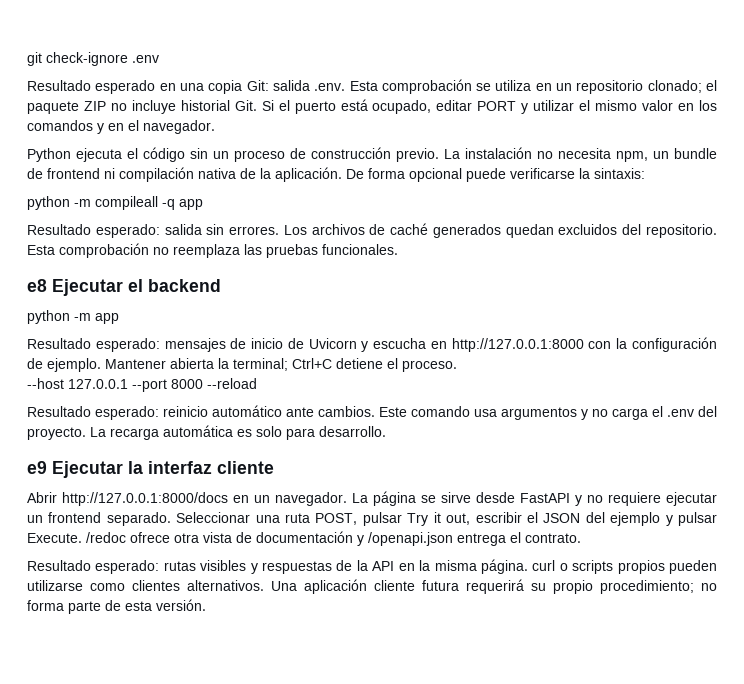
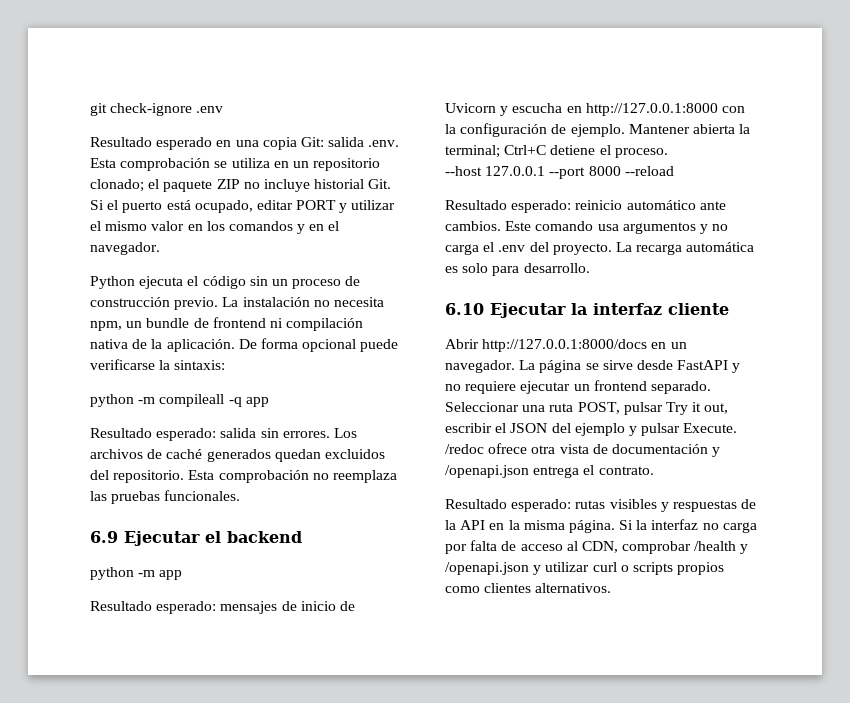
[27,279,47,292] e8 -> [90,531,118,543] 6.9
[27,461,47,474] e9 -> [445,303,484,315] 6.10
(528, 566) none -> [619,519,757,533] [445,540,749,554] [445,562,590,575] Si la interfaz no carga por falta de acceso al CDN, comprobar /health y /openapi.json y utilizar
[669,560,717,574] [27,580,83,591] pueden utilizarse -> (725, 568) none
[271,579,717,594] [27,599,206,614] Una aplicación cliente futura requerirá su propio procedimiento; no forma parte de esta versión. -> (612, 588) none

